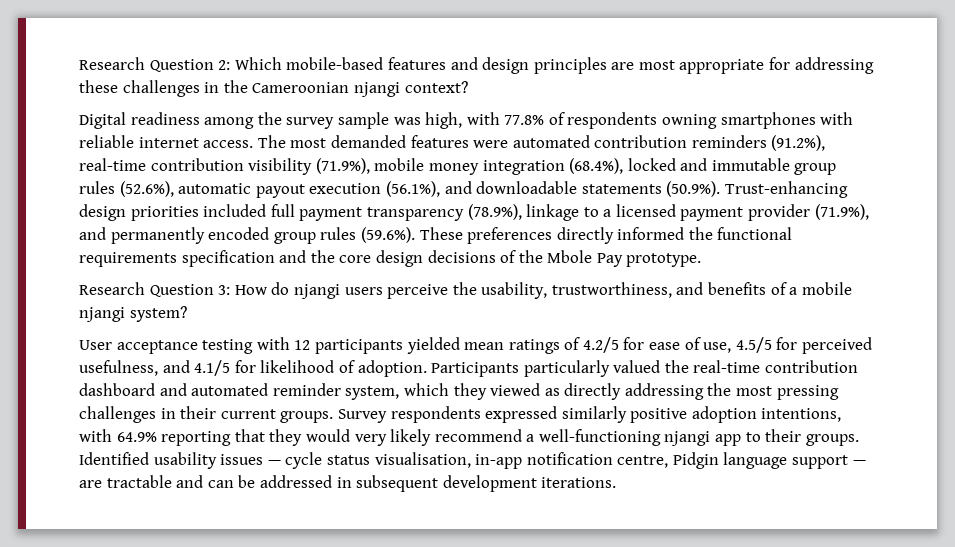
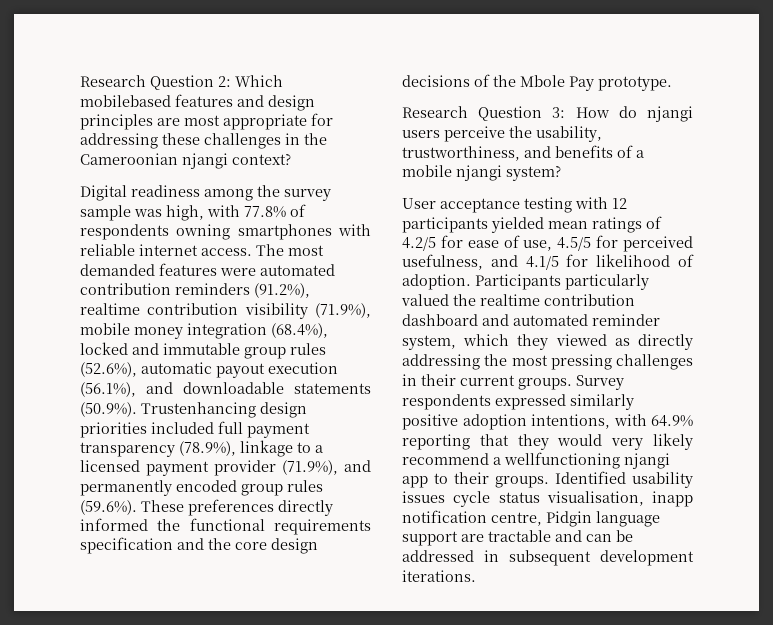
[286,57,384,70] mobile-based -> [80,95,171,107] mobilebased
[79,158,146,171] real-time -> [80,303,140,315] realtime
[724,181,848,198] Trust-enhancing -> [141,402,256,418] Trustenhancing
[693,360,761,373] real-time -> [480,294,540,306] realtime
[538,429,661,446] well-functioning -> [504,452,620,469] wellfunctioning
[267,460,281,465] — -> (445, 497) none
[475,454,523,469] in-app -> [652,491,693,507] inapp
[852,460,866,465] — -> (458, 538) none

